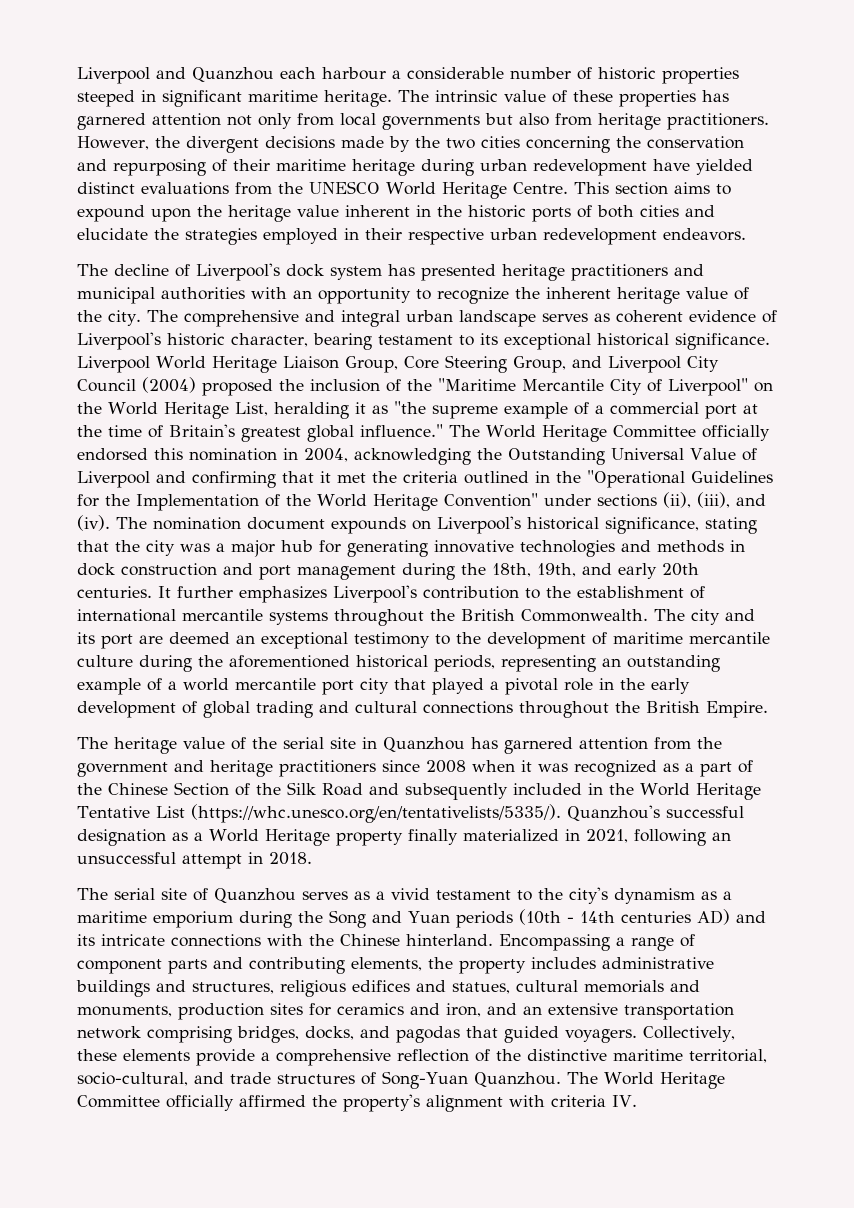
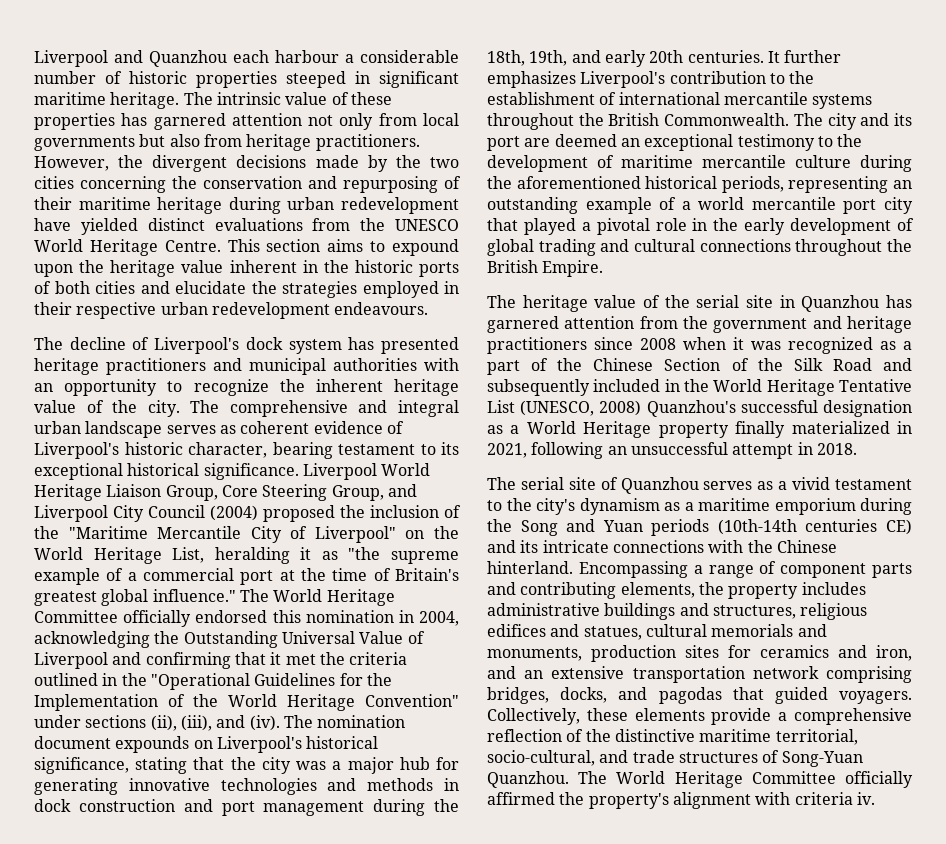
[663,228,746,241] endeavors. -> [334,302,429,315] endeavours.
[190,804,561,823] (https://whc.unesco.org/en/tentativelists/5335/). -> [520,400,642,416] (UNESCO, 2008)
[518,909,730,925] (10th - 14th centuries AD) -> [717,519,912,535] (10th-14th centuries CE)
[612,1095,637,1107] IV. -> [856,792,875,805] iv.

